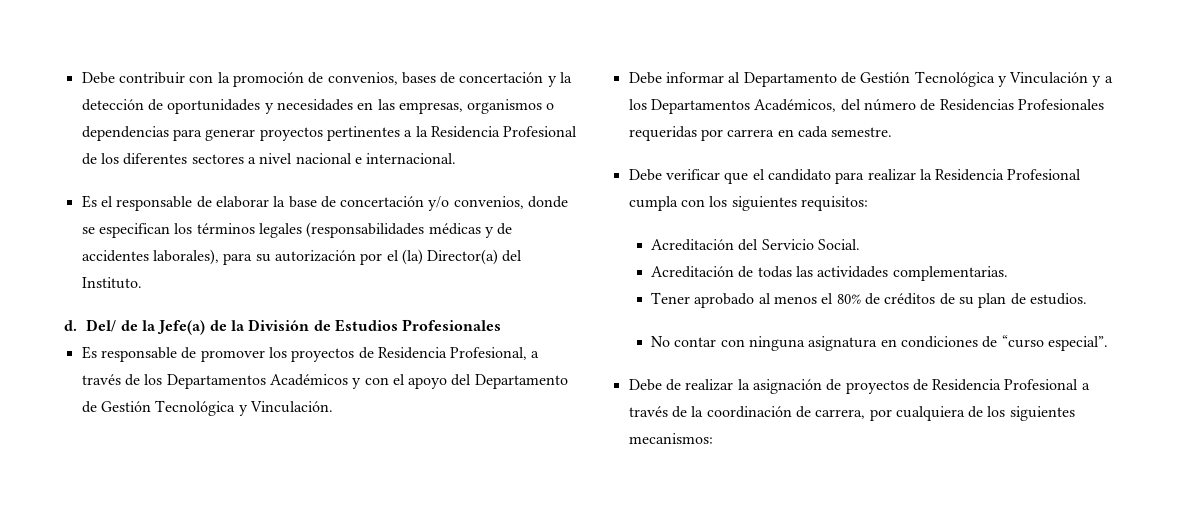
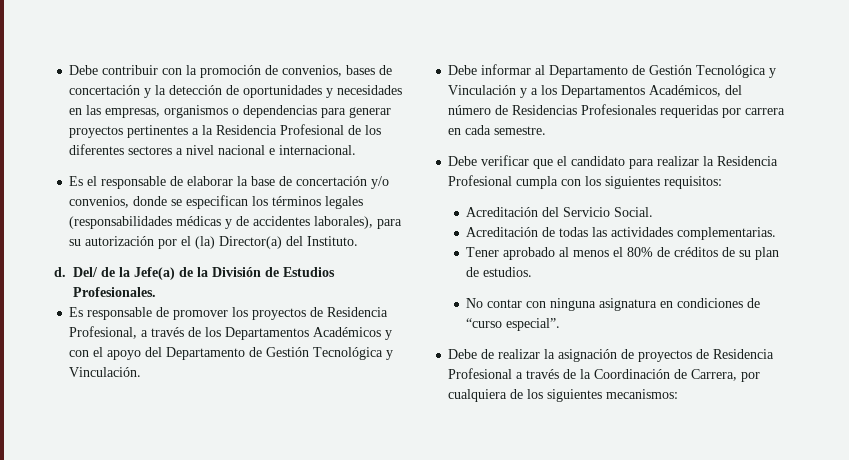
[402,319,502,331] Profesionales -> [73,287,156,297] Profesionales.
[706,406,866,419] coordinación de carrera, -> [594,369,738,381] Coordinación de Carrera,

